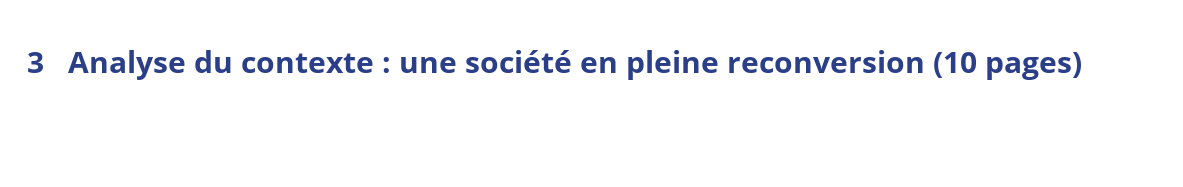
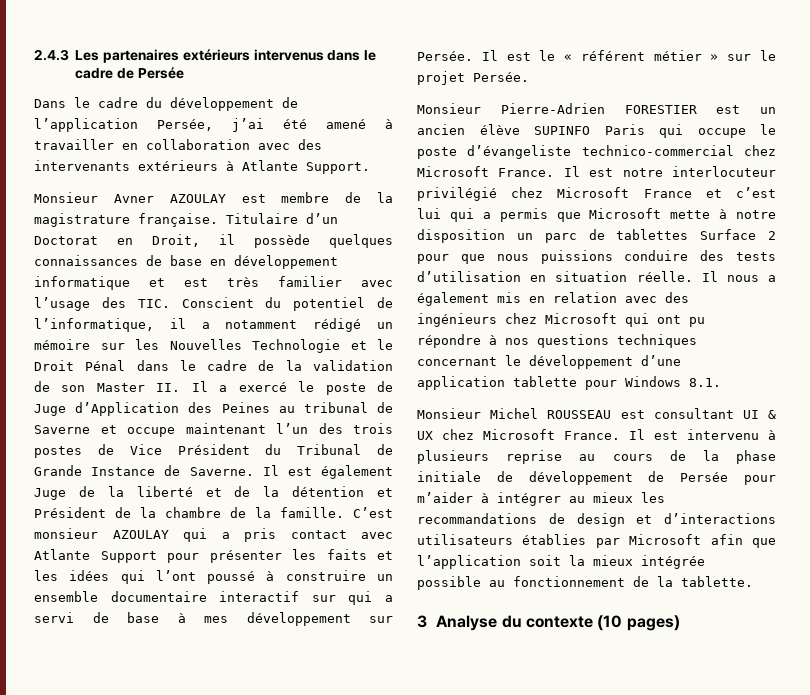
[27,50,926,80] 3 Analyse du contexte : une société en pleine reconversion -> [34,49,377,63] [75,67,184,79] [34,97,298,111] [34,118,393,132] [34,139,322,150] [34,160,370,174] [34,192,393,203] [34,213,338,227] [34,234,393,248] [34,255,338,269] [34,276,393,290] [34,297,393,311] [34,318,394,332] [34,339,393,353] [34,360,393,371] [34,381,394,395] [34,402,393,416] [34,423,393,437] [34,444,393,458] [34,465,393,479] [34,486,393,500] [34,507,393,518] [34,528,393,542] [34,549,393,563] [34,570,393,584] [34,591,394,605] [34,612,393,626] [417,50,776,61] [417,71,529,85] [417,103,776,114] [417,124,776,138] [417,145,776,159] [417,166,776,177] [417,187,776,201] [417,208,776,222] [417,229,776,243] [417,250,776,264] [417,271,776,282] [417,292,689,306] [417,313,705,327] [417,334,697,348] [417,355,681,369] [417,376,721,390] [417,408,776,419] [417,429,776,440] [417,450,776,464] [417,471,776,485] [417,492,665,506] [417,513,776,527] [417,534,776,548] [417,555,705,569] [417,576,753,590] [417,615,593,631] 2.4.3 Les partenaires extérieurs intervenus dans le cadre de Persée // Dans le cadre du développement de l’application Persée, j’ai été amené à travailler en collaboration avec des intervenants extérieurs à Atlante Support. // Monsieur Avner AZOULAY est membre de la magistrature française. Titulaire d’un Doctorat en Droit, il possède quelques connaissances de base en développement informatique et est très familier avec l’usage des TIC. Conscient du potentiel de l’informatique, il a notamment rédigé un mémoire sur les Nouvelles Technologie et le Droit Pénal dans le cadre de la validation de son Master II. Il a exercé le poste de Juge d’Application des Peines au tribunal de Saverne et occupe maintenant l’un des trois postes de Vice Président du Tribunal de Grande Instance de Saverne. Il est également Juge de la liberté et de la détention et Président de la chambre de la famille. C’est monsieur AZOULAY qui a pris contact avec Atlante Support pour présenter les faits et les idées qui l’ont poussé à construire un ensemble documentaire interactif sur qui a servi de base à mes développement sur Persée. Il est le « référent métier » sur le projet Persée. // Monsieur Pierre-Adrien FORESTIER est un ancien élève SUPINFO Paris qui occupe le poste d’évangeliste technico-commercial chez Microsoft France. Il est notre interlocuteur privilégié chez Microsoft France et c’est lui qui a permis que Microsoft mette à notre disposition un parc de tablettes Surface 2 pour que nous puissions conduire des tests d’utilisation en situation réelle. Il nous a également mis en relation avec des ingénieurs chez Microsoft qui ont pu répondre à nos questions techniques concernant le développement d’une application tablette pour Windows 8.1. // Monsieur Michel ROUSSEAU est consultant UI & UX chez Microsoft France. Il est intervenu à plusieurs reprise au cours de la phase initiale de développement de Persée pour m’aider à intégrer au mieux les recommandations de design et d’interactions utilisateurs établies par Microsoft afin que l’application soit la mieux intégrée possible au fonctionnement de la tablette. // 3 Analyse du contexte

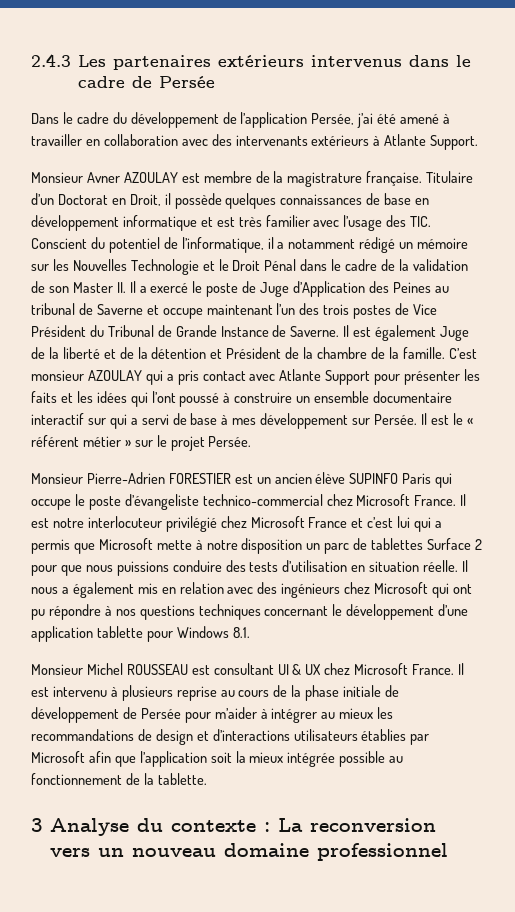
[597,615,680,631] (10 pages) -> [264,818,437,832] [50,843,449,861] : La reconversion vers un nouveau domaine professionnel

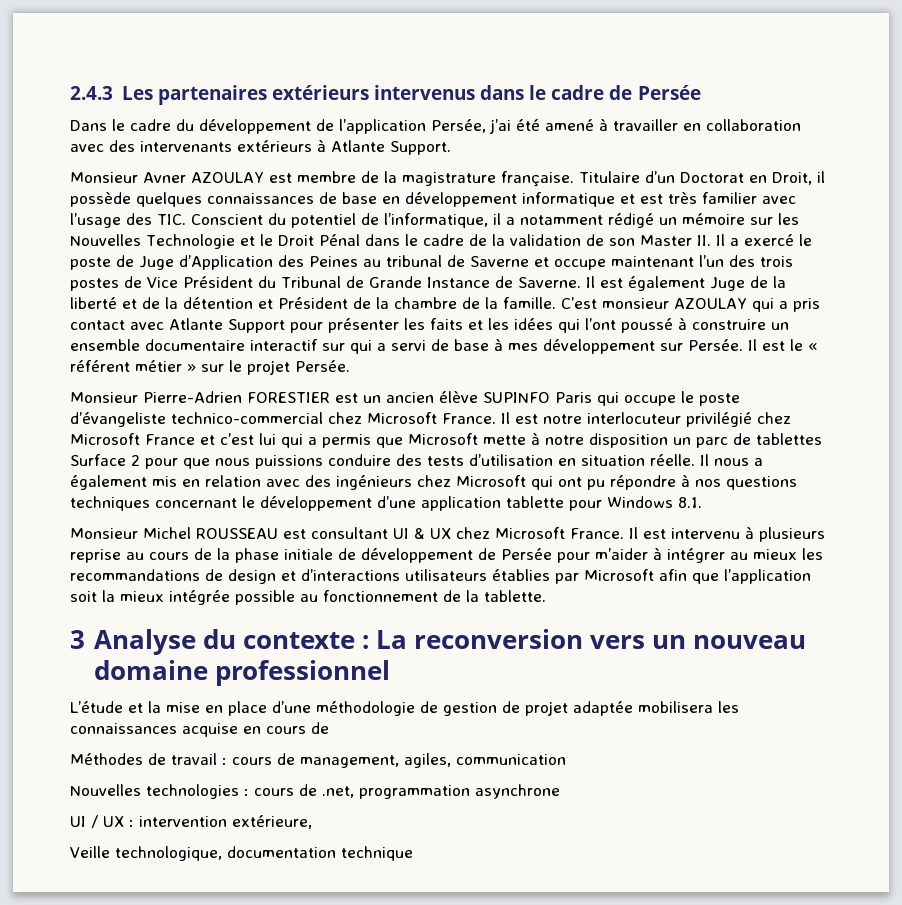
(449, 852) none -> [70,701,739,716] [70,722,329,737] [70,753,566,768] [70,784,560,799] [70,815,312,829] [70,846,413,861] // L’étude et la mise en place d’une méthodologie de gestion de projet adaptée mobilisera les connaissances acquise en cours de // Méthodes de travail : cours de management, agiles, communication // Nouvelles technologies : cours de .net, programmation asynchrone // UI / UX : intervention extérieure, // Veille technologique, documentation technique

